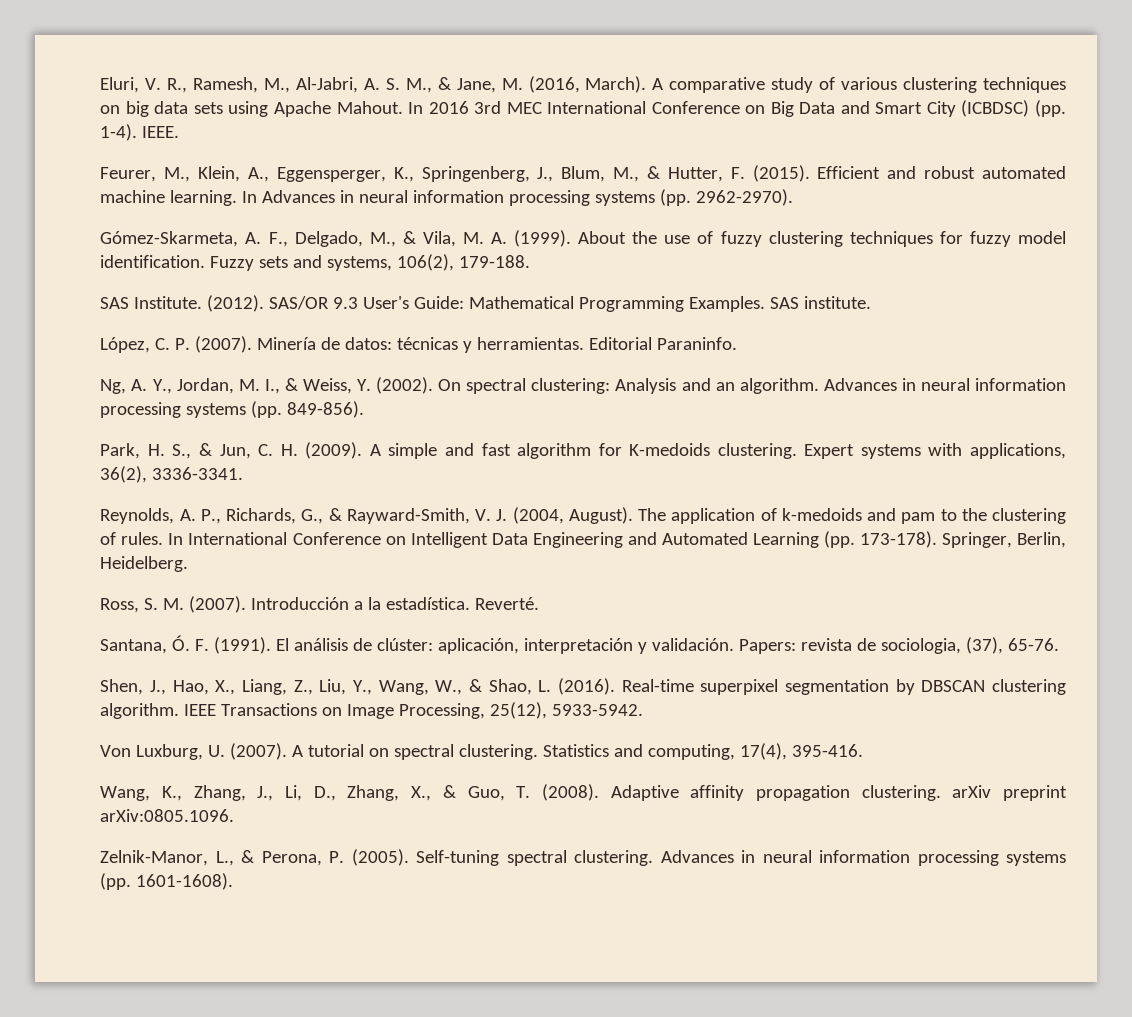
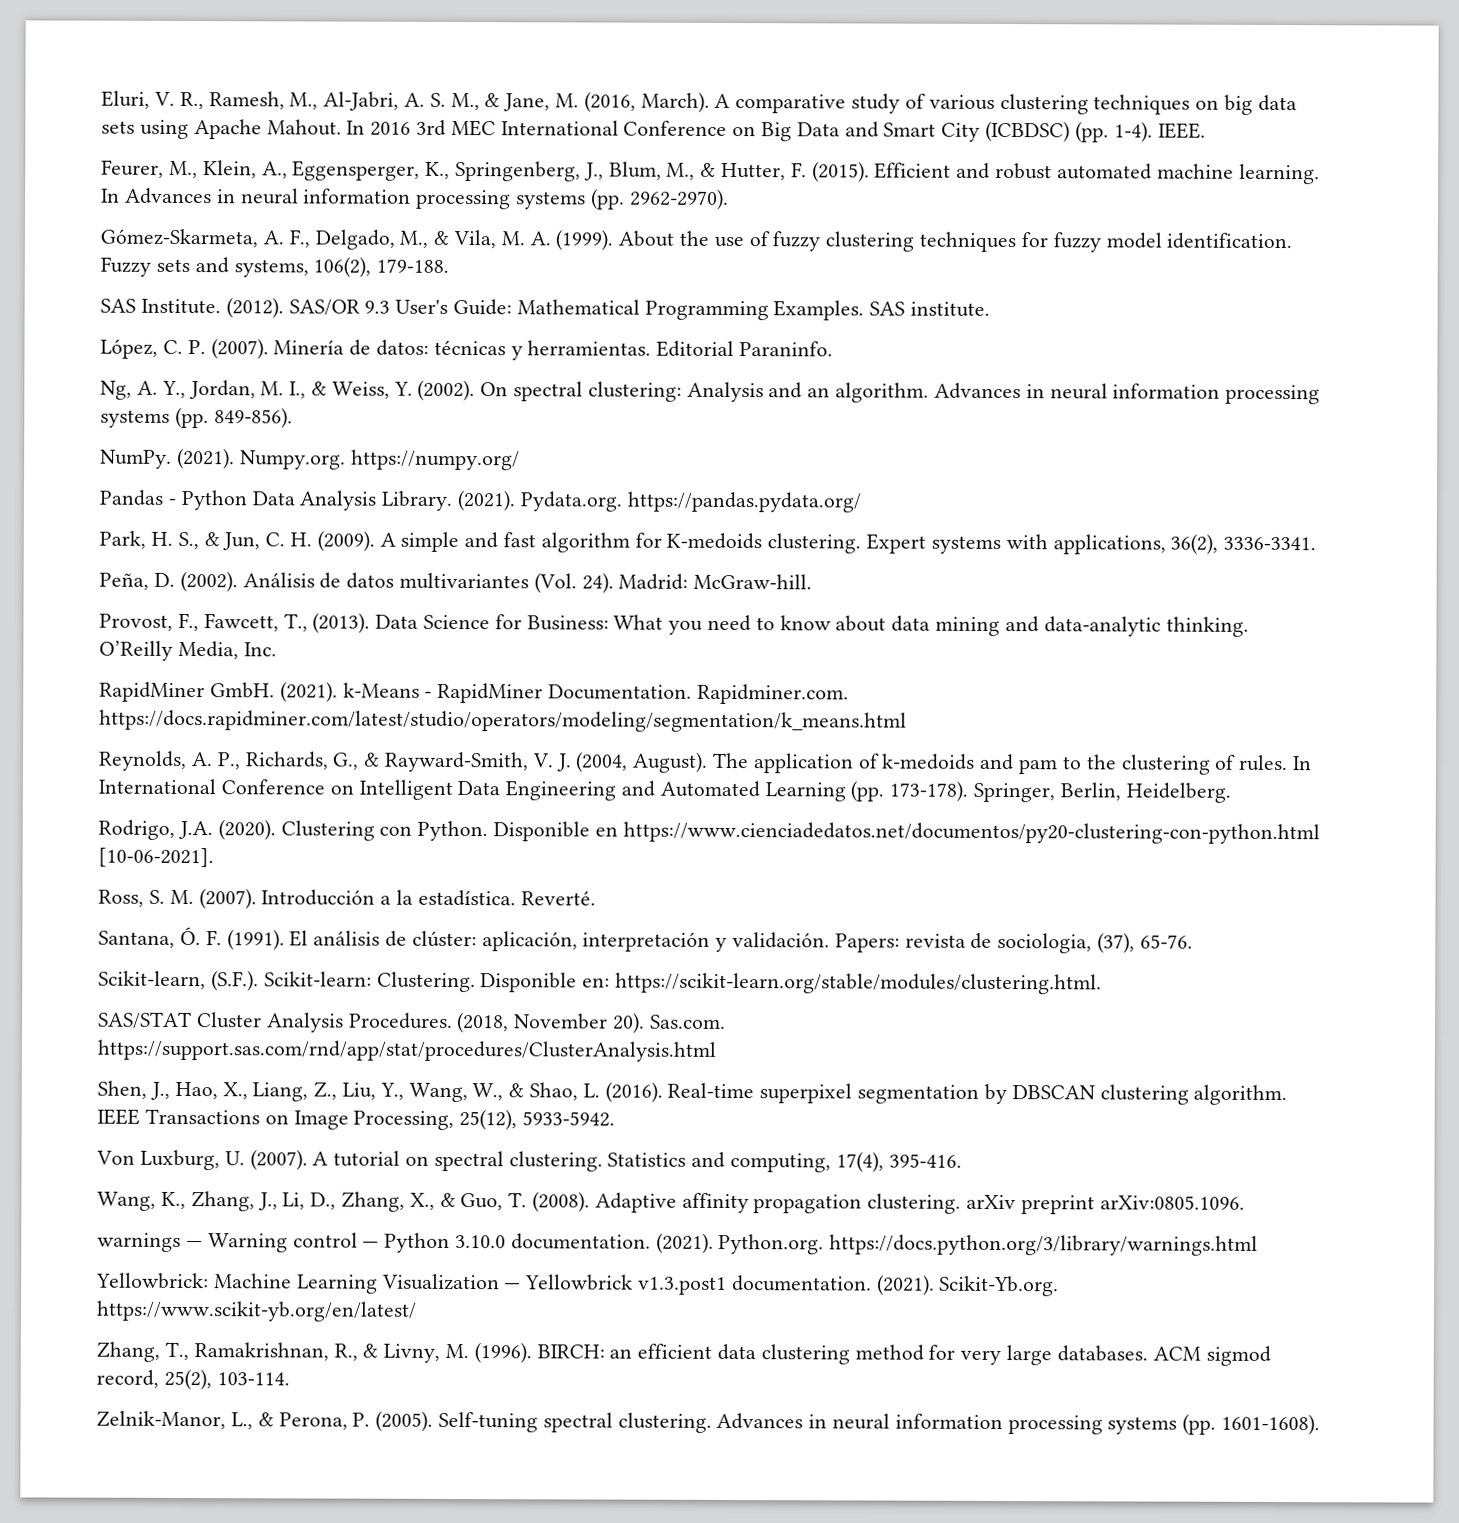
(365, 409) none -> [100,447,520,471] [99,489,861,513] // NumPy. (2021). Numpy.org. https://numpy.org/ // Pandas - Python Data Analysis Library. (2021). Pydata.org. https://pandas.pydata.org/
(244, 473) none -> [99,570,813,594] [99,612,1249,637] [99,640,277,661] [99,681,849,705] [99,709,908,733] // Peña, D. (2002). Análisis de datos multivariantes (Vol. 24). Madrid: McGraw-hill. // Provost, F., Fawcett, T., (2013). Data Science for Business: What you need to know about data mining and data-analytic thinking. O’Reilly Media, Inc. // RapidMiner GmbH. (2021). k-Means - RapidMiner Documentation. Rapidminer.com. https://docs.rapidminer.com/latest/studio/operators/modeling/segmentation/k_means.html
(189, 564) none -> [98,819,1320,845] [98,847,215,868] // Rodrigo, J.A. (2020). Clustering con Python. Disponible en https://www.cienciadedatos.net/documentos/py20-clustering-con-python.html [10-06-2021].
(1060, 644) none -> [98,970,1103,995] [98,1011,726,1034] [97,1039,717,1062] // Scikit-learn, (S.F.). Scikit-learn: Clustering. Disponible en: https://scikit-learn.org/stable/modules/clustering.html. // SAS/STAT Cluster Analysis Procedures. (2018, November 20). Sas.com. https://support.sas.com/rnd/app/stat/procedures/ClusterAnalysis.html
(235, 815) none -> [97,1232,1259,1256] [96,1272,1060,1297] [96,1300,418,1322] [96,1341,1271,1366] [96,1368,290,1391] // warnings — Warning control — Python 3.10.0 documentation. (2021). Python.org. https://docs.python.org/3/library/warnings.html // Yellowbrick: Machine Learning Visualization — Yellowbrick v1.3.post1 documentation. (2021). Scikit-Yb.org. https://www.scikit-yb.org/en/latest/ // Zhang, T., Ramakrishnan, R., & Livny, M. (1996). BIRCH: an efficient data clustering method for very large databases. ACM sigmod record, 25(2), 103-114.

